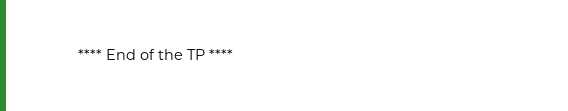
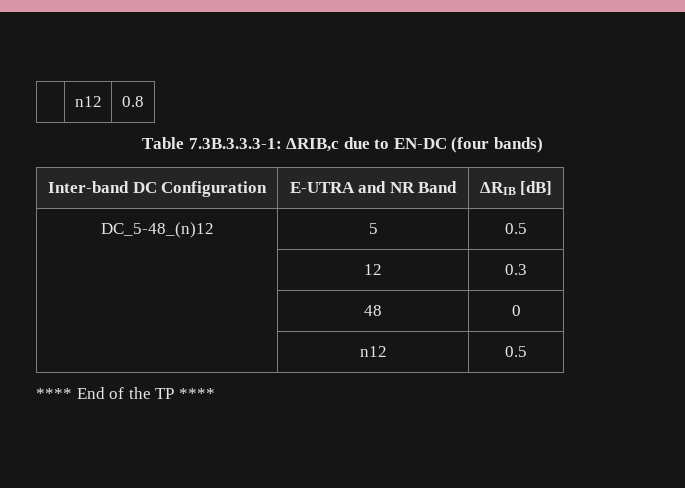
(78, 54) none -> [74,96,102,107] [122,96,144,107] [141,137,544,153] [47,181,268,197] [289,181,458,193] [479,181,553,195] [100,222,214,238] [368,223,378,234] [505,223,527,234] [364,264,382,275] [505,264,527,275] [364,305,382,316] [511,305,521,316] [359,346,387,357] [505,346,527,357] | n12 | 0.8 // Table 7.3B.3.3.3-1: ΔRIB,c due to EN-DC (four bands) // Inter-band DC Configuration | E-UTRA and NR Band | ΔRIB [dB] // DC_5-48_(n)12 | 5 | 0.5 // | 12 | 0.3 // | 48 | 0 // | n12 | 0.5 //

